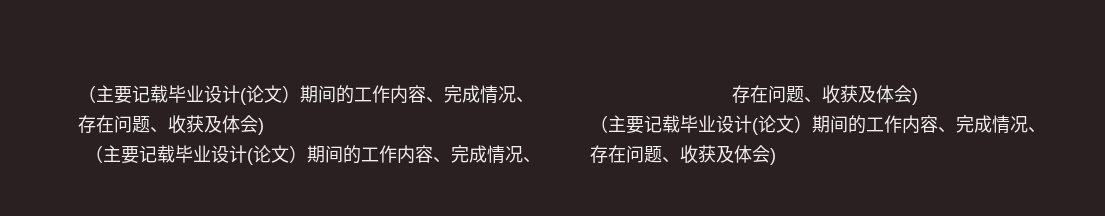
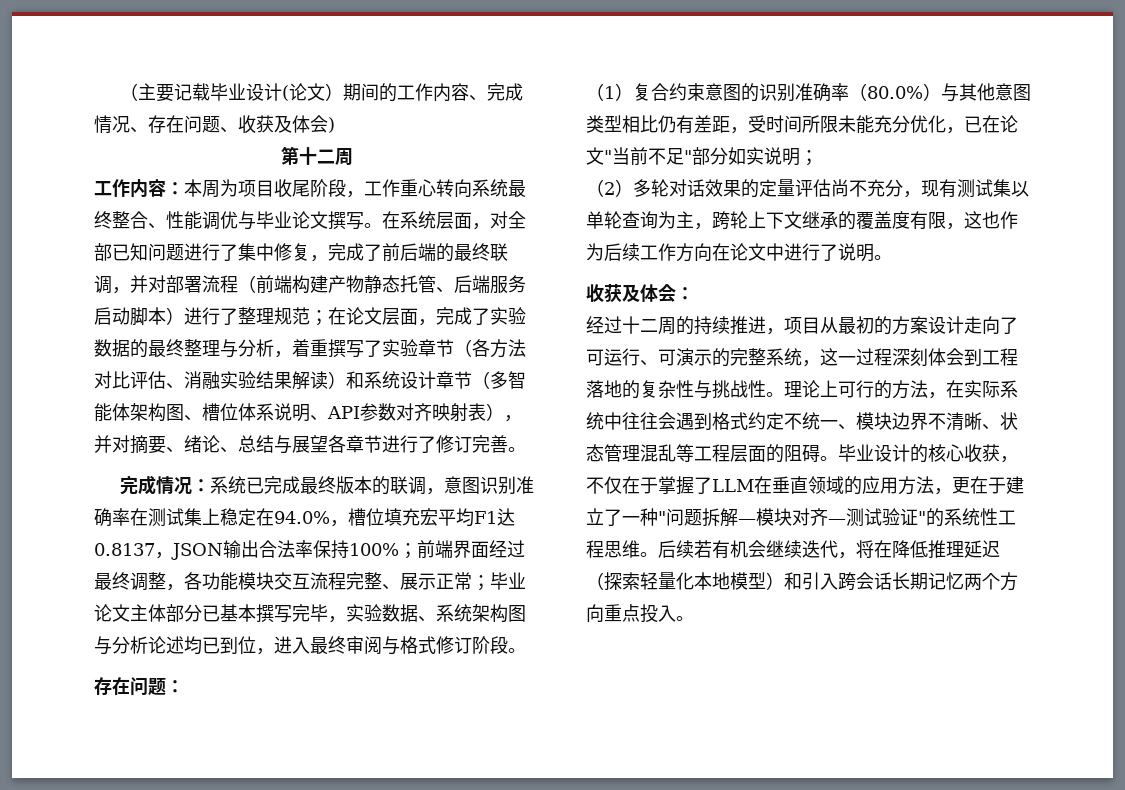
[84,145,541,165] [731,85,918,105] [590,115,1046,135] [590,145,776,165] （主要记载毕业设计(论文）期间的工作内容、完成情况、存在问题、收获及体会) // （主要记载毕业设计(论文）期间的工作内容、完成情况、存在问题、收获及体会) -> [280,146,353,166] [94,179,526,198] [94,211,526,230] [94,243,508,262] [94,275,526,294] [94,307,526,326] [94,339,526,358] [94,371,526,390] [94,403,522,422] [94,435,526,454] [120,475,535,495] [94,508,515,527] [94,540,525,560] [94,572,526,591] [94,604,526,623] [94,636,526,655] [94,677,184,696] [586,83,1031,102] [586,115,1018,134] [586,147,818,166] [586,179,1029,198] [586,211,1018,230] [586,243,892,262] [586,283,694,303] [586,316,1018,335] [586,348,1018,367] [586,380,1018,399] [586,412,1018,431] [586,444,1018,463] [586,476,1024,495] [586,508,1016,527] [586,540,1000,559] [586,572,1018,591] [586,604,694,623] 第十二周 // 工作内容：本周为项目收尾阶段，工作重心转向系统最终整合、性能调优与毕业论文撰写。在系统层面，对全部已知问题进行了集中修复，完成了前后端的最终联调，并对部署流程（前端构建产物静态托管、后端服务启动脚本）进行了整理规范；在论文层面，完成了实验数据的最终整理与分析，着重撰写了实验章节（各方法对比评估、消融实验结果解读）和系统设计章节（多智能体架构图、槽位体系说明、API参数对齐映射表），并对摘要、绪论、总结与展望各章节进行了修订完善。 // 完成情况：系统已完成最终版本的联调，意图识别准确率在测试集上稳定在94.0%，槽位填充宏平均F1达0.8137，JSON输出合法率保持100%；前端界面经过最终调整，各功能模块交互流程完整、展示正常；毕业论文主体部分已基本撰写完毕，实验数据、系统架构图与分析论述均已到位，进入最终审阅与格式修订阶段。 // 存在问题： // （1）复合约束意图的识别准确率（80.0%）与其他意图类型相比仍有差距，受时间所限未能充分优化，已在论文"当前不足"部分如实说明； // （2）多轮对话效果的定量评估尚不充分，现有测试集以单轮查询为主，跨轮上下文继承的覆盖度有限，这也作为后续工作方向在论文中进行了说明。 // 收获及体会： // 经过十二周的持续推进，项目从最初的方案设计走向了可运行、可演示的完整系统，这一过程深刻体会到工程落地的复杂性与挑战性。理论上可行的方法，在实际系统中往往会遇到格式约定不统一、模块边界不清晰、状态管理混乱等工程层面的阻碍。毕业设计的核心收获，不仅在于掌握了LLM在垂直领域的应用方法，更在于建立了一种"问题拆解—模块对齐—测试验证"的系统性工程思维。后续若有机会继续迭代，将在降低推理延迟（探索轻量化本地模型）和引入跨会话长期记忆两个方向重点投入。

